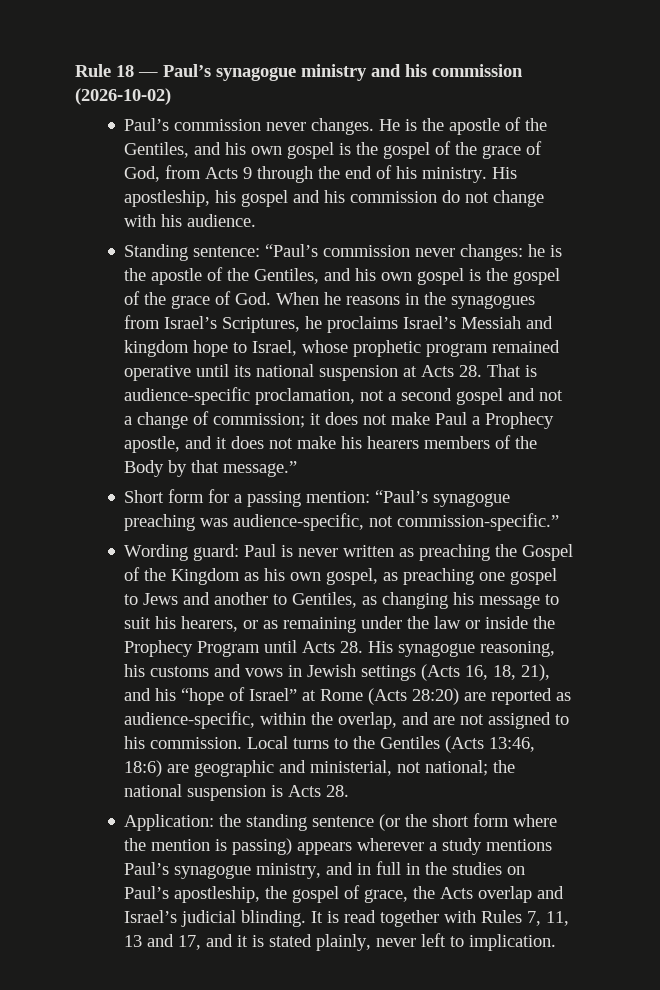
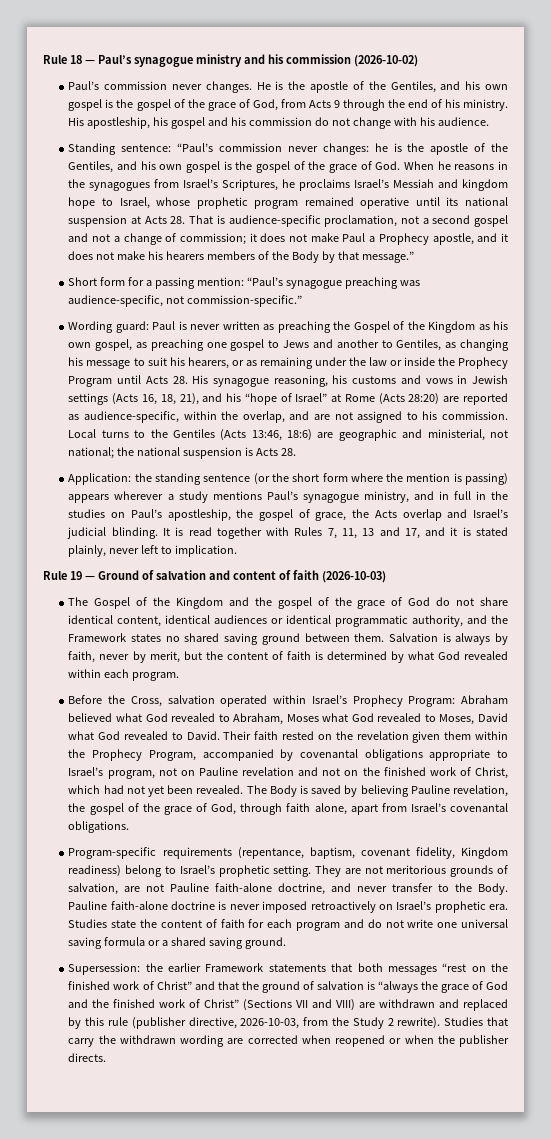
(557, 942) none -> [43,570,386,583] [68,597,509,609] [68,615,508,627] [68,633,509,645] [68,651,509,663] [68,669,180,681] [68,695,508,707] [68,713,508,725] [68,731,509,743] [68,749,509,761] [68,767,508,779] [68,785,508,797] [68,803,508,815] [68,821,130,833] [68,847,509,859] [68,865,508,877] [68,883,508,895] [68,901,509,913] [68,919,509,931] [68,937,287,949] [68,963,509,975] [68,981,509,993] [68,999,508,1011] [68,1017,508,1029] [68,1035,509,1047] [68,1053,107,1062] // Rule 19 — Ground of salvation and content of faith (2026-10-03) // The Gospel of the Kingdom and the gospel of the grace of God do not share identical content, identical audiences or identical programmatic authority, and the Framework states no shared saving ground between them. Salvation is always by faith, never by merit, but the content of faith is determined by what God revealed within each program. // Before the Cross, salvation operated within Israel’s Prophecy Program: Abraham believed what God revealed to Abraham, Moses what God revealed to Moses, David what God revealed to David. Their faith rested on the revelation given them within the Prophecy Program, accompanied by covenantal obligations appropriate to Israel’s program, not on Pauline revelation and not on the finished work of Christ, which had not yet been revealed. The Body is saved by believing Pauline revelation, the gospel of the grace of God, through faith alone, apart from Israel’s covenantal obligations. // Program-specific requirements (repentance, baptism, covenant fidelity, Kingdom readiness) belong to Israel’s prophetic setting. They are not meritorious grounds of salvation, are not Pauline faith-alone doctrine, and never transfer to the Body. Pauline faith-alone doctrine is never imposed retroactively on Israel’s prophetic era. Studies state the content of faith for each program and do not write one universal saving formula or a shared saving ground. // Supersession: the earlier Framework statements that both messages “rest on the finished work of Christ” and that the ground of salvation is “always the grace of God and the finished work of Christ” (Sections VII and VIII) are withdrawn and replaced by this rule (publisher directive, 2026-10-03, from the Study 2 rewrite). Studies that carry the withdrawn wording are corrected when reopened or when the publisher directs.

